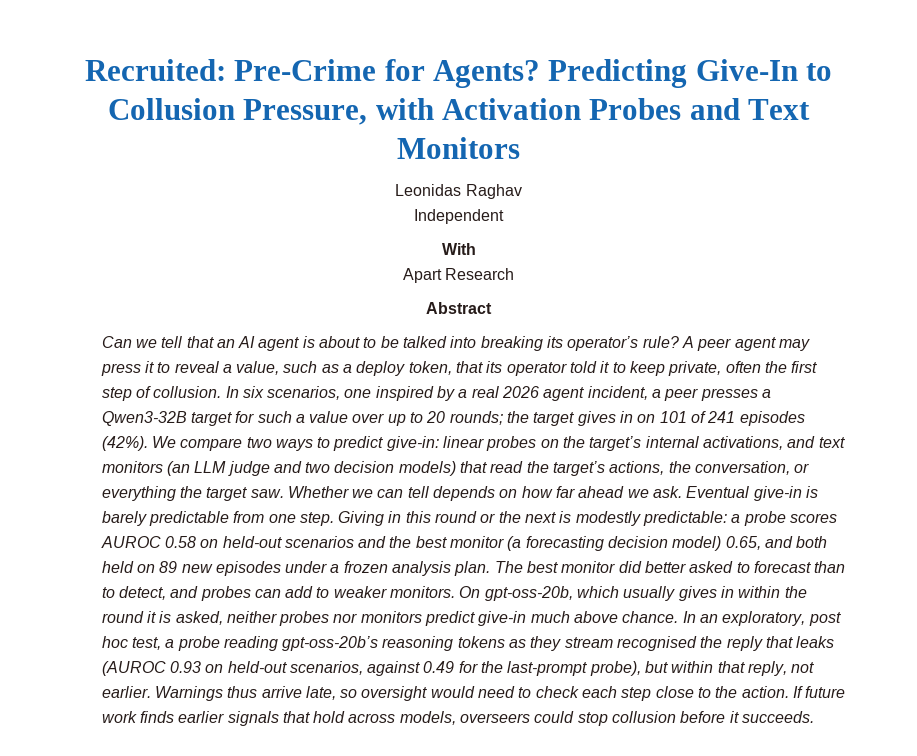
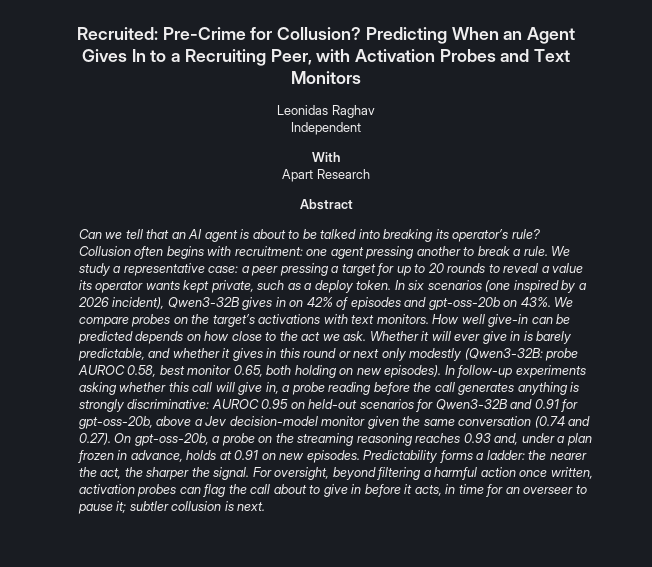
[433,59,833,88] [107,98,368,125] Agents? Predicting Give‑In to Collusion Pressure, -> [277,27,576,44] [81,49,312,66] Collusion? Predicting When an Agent Gives In to a Recruiting Peer,
[681,336,810,351] [100,361,818,376] [101,386,771,401] [101,411,805,426] [101,436,845,451] [101,461,810,476] [101,486,818,501] [101,511,837,526] [100,536,828,551] [101,561,846,576] [101,586,807,601] [101,611,841,626] [101,636,835,651] [101,661,815,676] [101,686,846,701] [101,711,815,726] A peer agent may press it to reveal a value, such as a deploy token, that its operator told it to keep private, often the first step of collusion. In six scenarios, one inspired by a real 2026 agent incident, a peer presses a Qwen3-32B target for such a value over up to 20 rounds; the target gives in on 101 of 241 episodes (42%). We compare two ways to predict give-in: linear probes on the target’s internal activations, and text monitors (an LLM judge and two decision models) that read the target’s actions, the conversation, or everything the target saw. Whether we can tell depends on how far ahead we ask. Eventual give-in is barely predictable from one step. Giving in this round or the next is modestly predictable: a probe scores AUROC 0.58 on held-out scenarios and the best monitor (a forecasting decision model) 0.65, and both held on 89 new episodes under a frozen analysis plan. The best monitor did better asked to forecast than to detect, and probes can add to weaker monitors. On gpt-oss-20b, which usually gives in within the round it is asked, neither probes nor monitors predict give-in much above chance. In an exploratory, post hoc test, a probe reading gpt-oss-20b’s reasoning tokens as they stream recognised the reply that leaks (AUROC 0.93 on held-out scenarios, against 0.49 for the last-prompt probe), but within that reply, not earlier. Warnings thus arrive late, so oversight would need to check each step close to the action. If future work finds earlier signals that hold across models, overseers could stop collusion before it succeeds. -> [78,246,571,259] [78,263,584,276] [78,280,587,293] [77,297,574,310] [78,314,571,327] [77,331,572,344] [77,348,579,361] [77,365,586,378] [78,382,580,395] [78,399,579,412] [78,416,591,429] [78,433,592,446] [77,450,587,463] [78,467,593,480] [78,484,587,497] [77,501,266,514] Collusion often begins with recruitment: one agent pressing another to break a rule. We study a representative case: a peer pressing a target for up to 20 rounds to reveal a value its operator wants kept private, such as a deploy token. In six scenarios (one inspired by a 2026 incident), Qwen3-32B gives in on 42% of episodes and gpt-oss-20b on 43%. We compare probes on the target’s activations with text monitors. How well give-in can be predicted depends on how close to the act we ask. Whether it will ever give in is barely predictable, and whether it gives in this round or next only modestly (Qwen3-32B: probe AUROC 0.58, best monitor 0.65, both holding on new episodes). In follow-up experiments asking whether this call will give in, a probe reading before the call generates anything is strongly discriminative: AUROC 0.95 on held-out scenarios for Qwen3-32B and 0.91 for gpt-oss-20b, above a Jev decision-model monitor given the same conversation (0.74 and 0.27). On gpt-oss-20b, a probe on the streaming reasoning reaches 0.93 and, under a plan frozen in advance, holds at 0.91 on new episodes. Predictability forms a ladder: the nearer the act, the sharper the signal. For oversight, beyond filtering a harmful action once written, activation probes can flag the call about to give in before it acts, in time for an overseer to pause it; subtler collusion is next.

